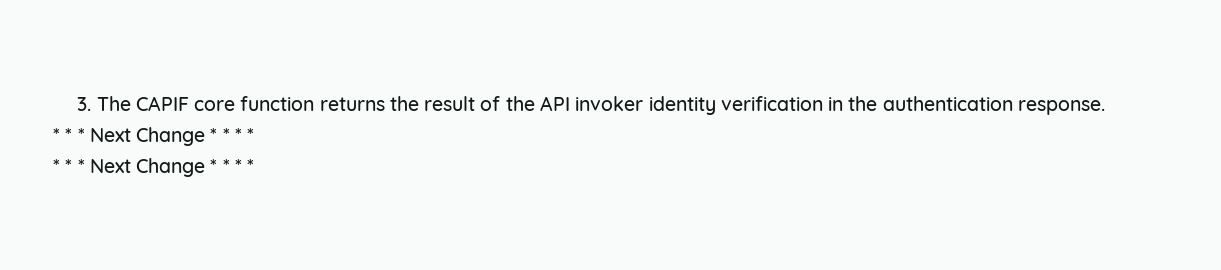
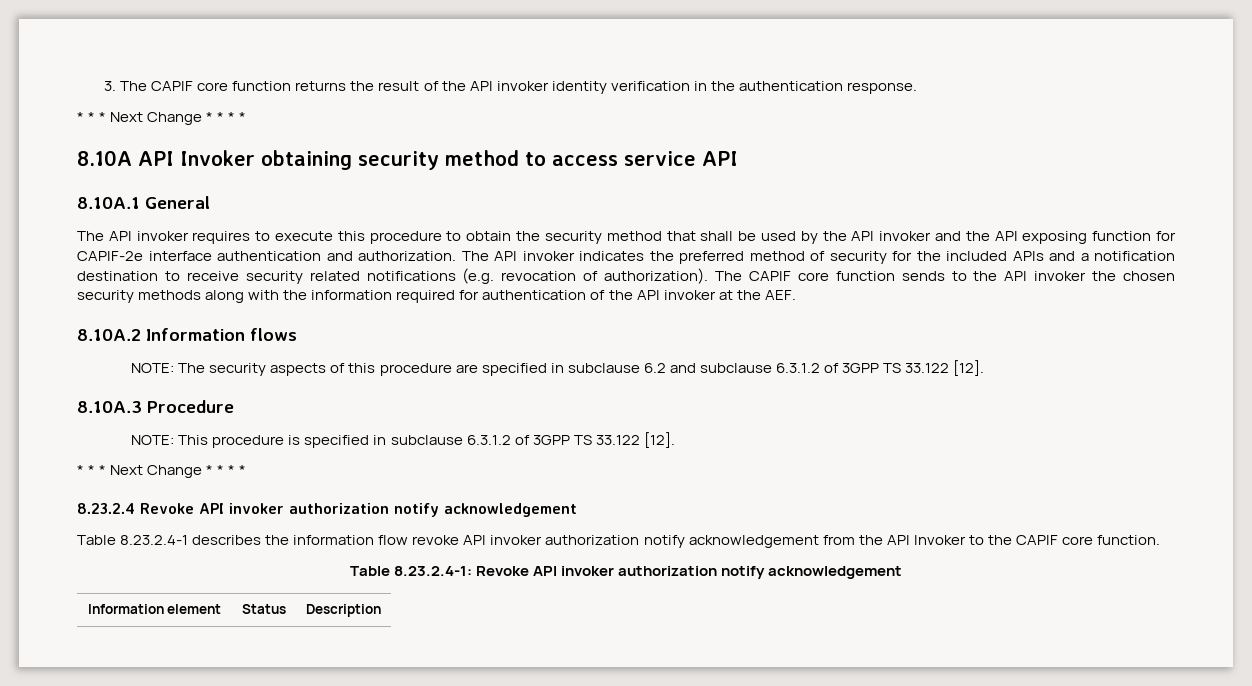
[53,158,255,177] // * * * Next Change * * * * -> [77,150,738,170] [77,196,210,209] [77,231,1176,244] [77,251,1175,264] [77,268,1175,284] [77,290,796,303] [77,328,297,341] [131,360,985,376] [77,400,234,413] [131,432,675,448] [77,465,247,478] [77,503,577,517] [77,535,1160,548] [349,566,903,579] [87,604,222,614] [241,604,286,614] [305,604,381,617] // 8.10A API Invoker obtaining security method to access service API // 8.10A.1 General // The API invoker requires to execute this procedure to obtain the security method that shall be used by the API invoker and the API exposing function for CAPIF-2e interface authentication and authorization. The API invoker indicates the preferred method of security for the included APIs and a notification destination to receive security related notifications (e.g. revocation of authorization). The CAPIF core function sends to the API invoker the chosen security methods along with the information required for authentication of the API invoker at the AEF. // 8.10A.2 Information flows // NOTE: The security aspects of this procedure are specified in subclause 6.2 and subclause 6.3.1.2 of 3GPP TS 33.122 [12]. // 8.10A.3 Procedure // NOTE: This procedure is specified in subclause 6.3.1.2 of 3GPP TS 33.122 [12]. // * * * Next Change * * * * // 8.23.2.4 Revoke API invoker authorization notify acknowledgement // Table 8.23.2.4-1 describes the information flow revoke API invoker authorization notify acknowledgement from the API Invoker to the CAPIF core function. // Table 8.23.2.4-1: Revoke API invoker authorization notify acknowledgement // Information element | Status | Description

